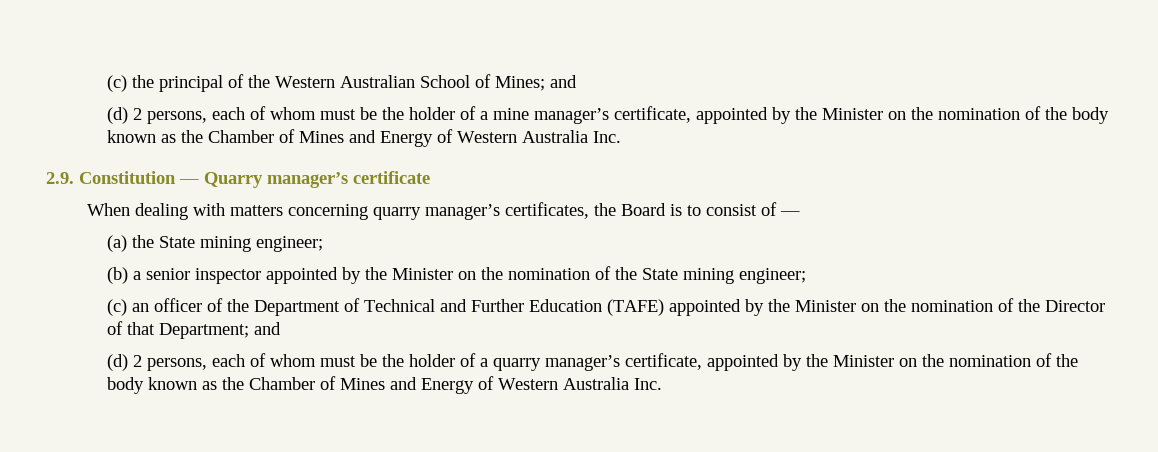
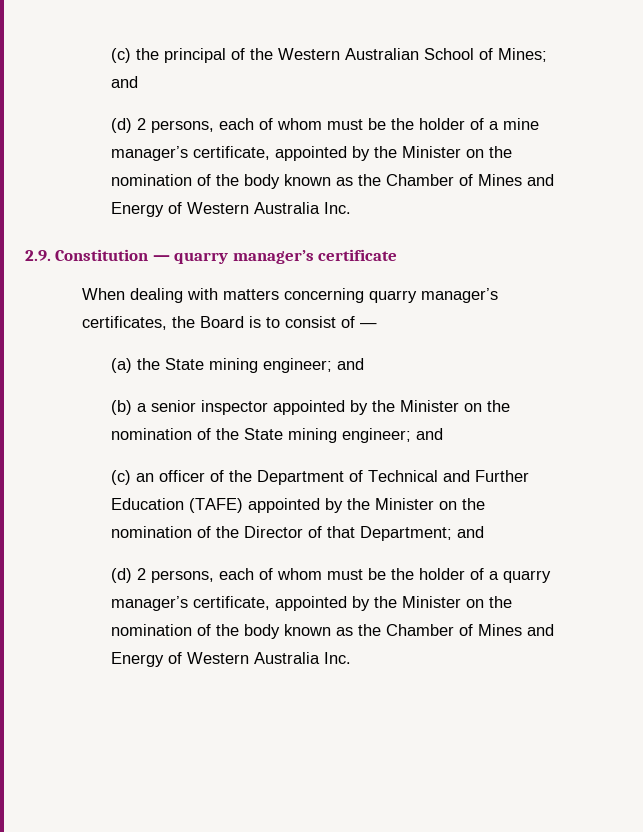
[204,172,263,188] Quarry -> [174,252,229,264] quarry
(324, 244) none -> [336,358,364,370] and
(807, 276) none -> [415,428,443,440] and

